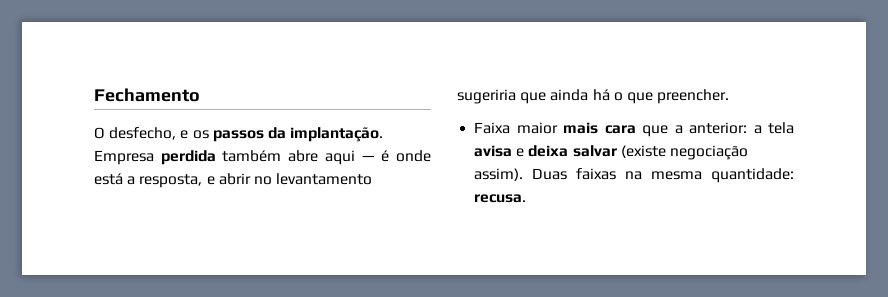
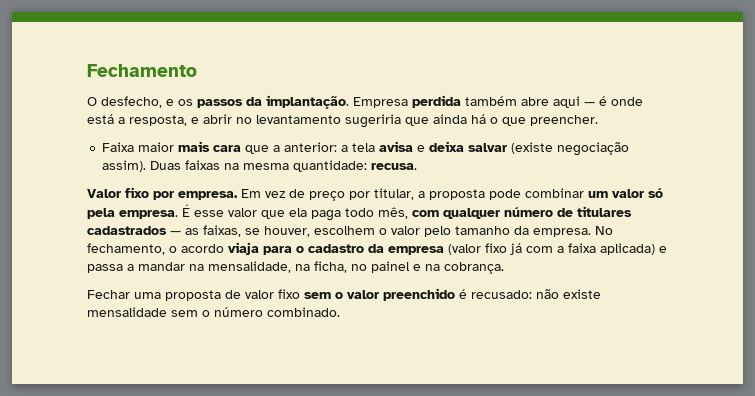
(527, 198) none -> [87,187,663,201] [87,204,632,221] [87,225,613,237] [87,242,667,255] [87,261,504,274] [87,288,601,301] [87,307,340,317] // Valor fixo por empresa. Em vez de preço por titular, a proposta pode combinar um valor só pela empresa. É esse valor que ela paga todo mês, com qualquer número de titulares cadastrados — as faixas, se houver, escolhem o valor pelo tamanho da empresa. No fechamento, o acordo viaja para o cadastro da empresa (valor fixo já com a faixa aplicada) e passa a mandar na mensalidade, na ficha, no painel e na cobrança. // Fechar uma proposta de valor fixo sem o valor preenchido é recusado: não existe mensalidade sem o número combinado.

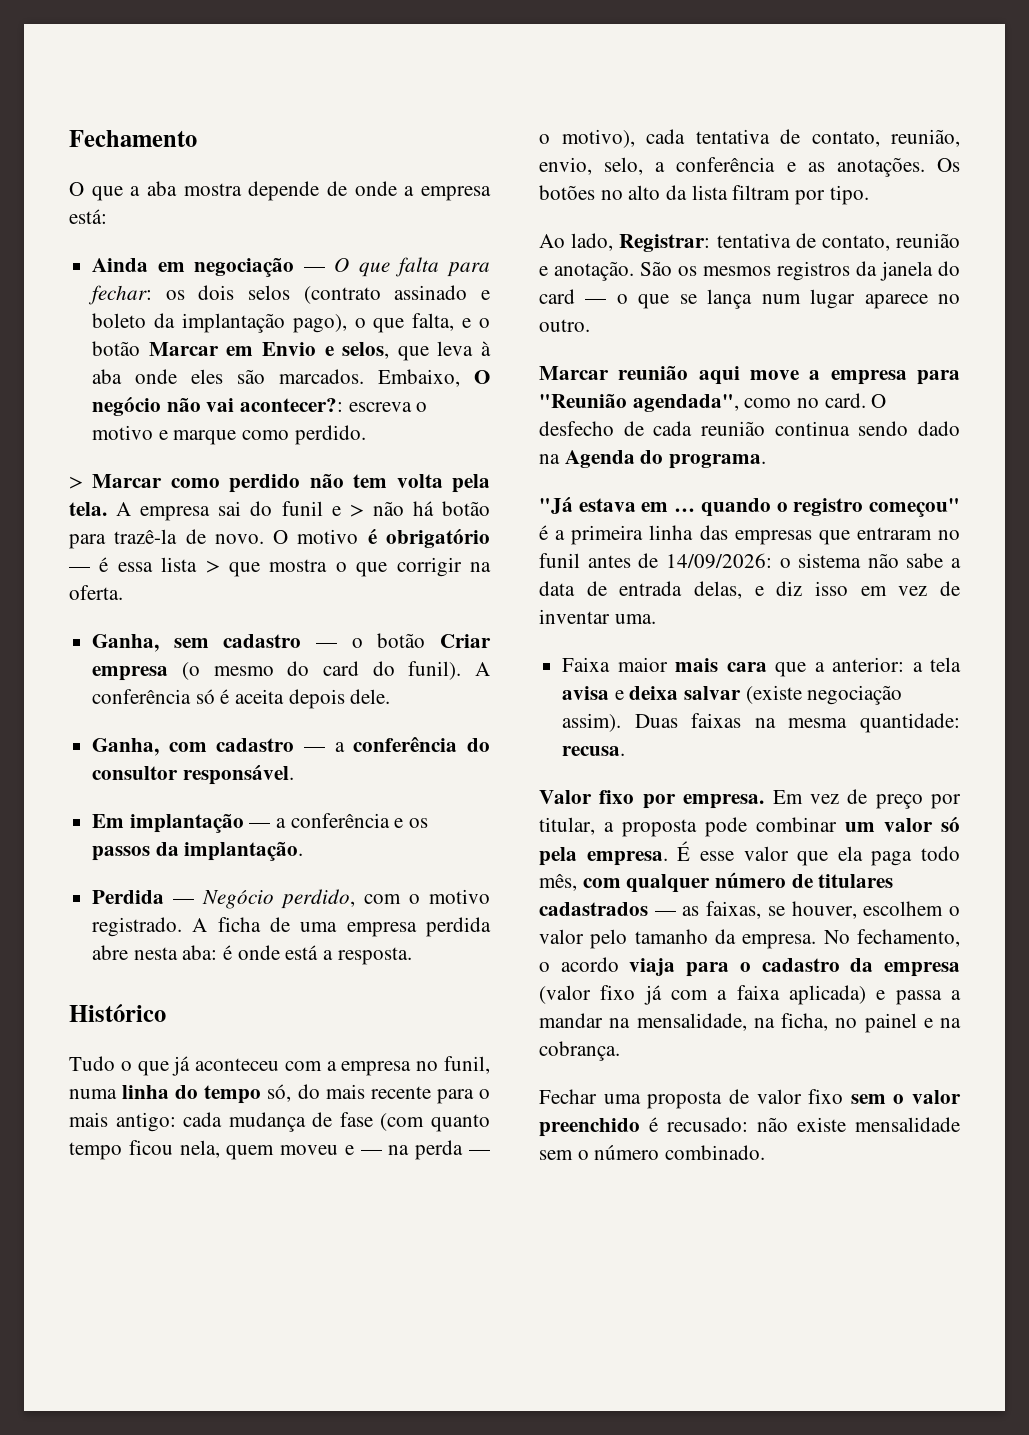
[101,96,162,108] desfecho, -> [91,181,491,201] [69,209,107,224] [92,257,491,277] [88,285,490,305] [92,313,491,333] [92,341,491,361] [92,369,490,387] [92,396,428,416] [92,425,366,445] [69,474,490,493] [69,501,491,521] [69,528,490,549] [69,557,491,577] [69,585,123,600] [92,633,491,652] [92,661,490,681] [92,689,391,709] [92,737,490,756] [92,764,294,785] [92,813,390,833] que a aba mostra depende de onde a empresa está: // Ainda em negociação — O que falta para fechar: os dois selos (contrato assinado e boleto da implantação pago), o que falta, e o botão Marcar em Envio e selos, que leva à aba onde eles são marcados. Embaixo, O negócio não vai acontecer?: escreva o motivo e marque como perdido. // > Marcar como perdido não tem volta pela tela. A empresa sai do funil e > não há botão para trazê-la de novo. O motivo é obrigatório — é essa lista > que mostra o que corrigir na oferta. // Ganha, sem cadastro — o botão Criar empresa (o mesmo do card do funil). A conferência só é aceita depois dele. // Ganha, com cadastro — a conferência do consultor responsável. // Em implantação — a conferência
[353,95,643,108] [87,114,598,128] Empresa perdida também abre aqui — é onde está a resposta, e abrir no levantamento sugeriria que ainda há o que preencher. -> [92,889,490,909] [92,917,491,937] [92,945,412,965] [69,1004,166,1022] [69,1056,490,1076] [69,1084,490,1104] [69,1112,490,1132] [69,1140,490,1160] [539,129,960,148] [539,157,960,177] [539,185,869,205] [539,233,960,252] [539,261,960,281] [539,289,960,309] [539,319,590,332] [539,366,960,385] [539,393,887,412] [539,421,960,436] [539,450,767,469] [539,496,960,517] [539,525,960,545] [539,553,961,569] [539,581,960,599] [539,609,656,624] // Perdida — Negócio perdido, com o motivo registrado. A ficha de uma empresa perdida abre nesta aba: é onde está a resposta. // Histórico // Tudo o que já aconteceu com a empresa no funil, numa linha do tempo só, do mais recente para o mais antigo: cada mudança de fase (com quanto tempo ficou nela, quem moveu e — na perda — o motivo), cada tentativa de contato, reunião, envio, selo, a conferência e as anotações. Os botões no alto da lista filtram por tipo. // Ao lado, Registrar: tentativa de contato, reunião e anotação. São os mesmos registros da janela do card — o que se lança num lugar aparece no outro. // Marcar reunião aqui move a empresa para "Reunião agendada", como no card. O desfecho de cada reunião continua sendo dado na Agenda do programa. // "Já estava em … quando o registro começou" é a primeira linha das empresas que entraram no funil antes de 14/09/2026: o sistema não sabe a data de entrada delas, e diz isso em vez de inventar uma.

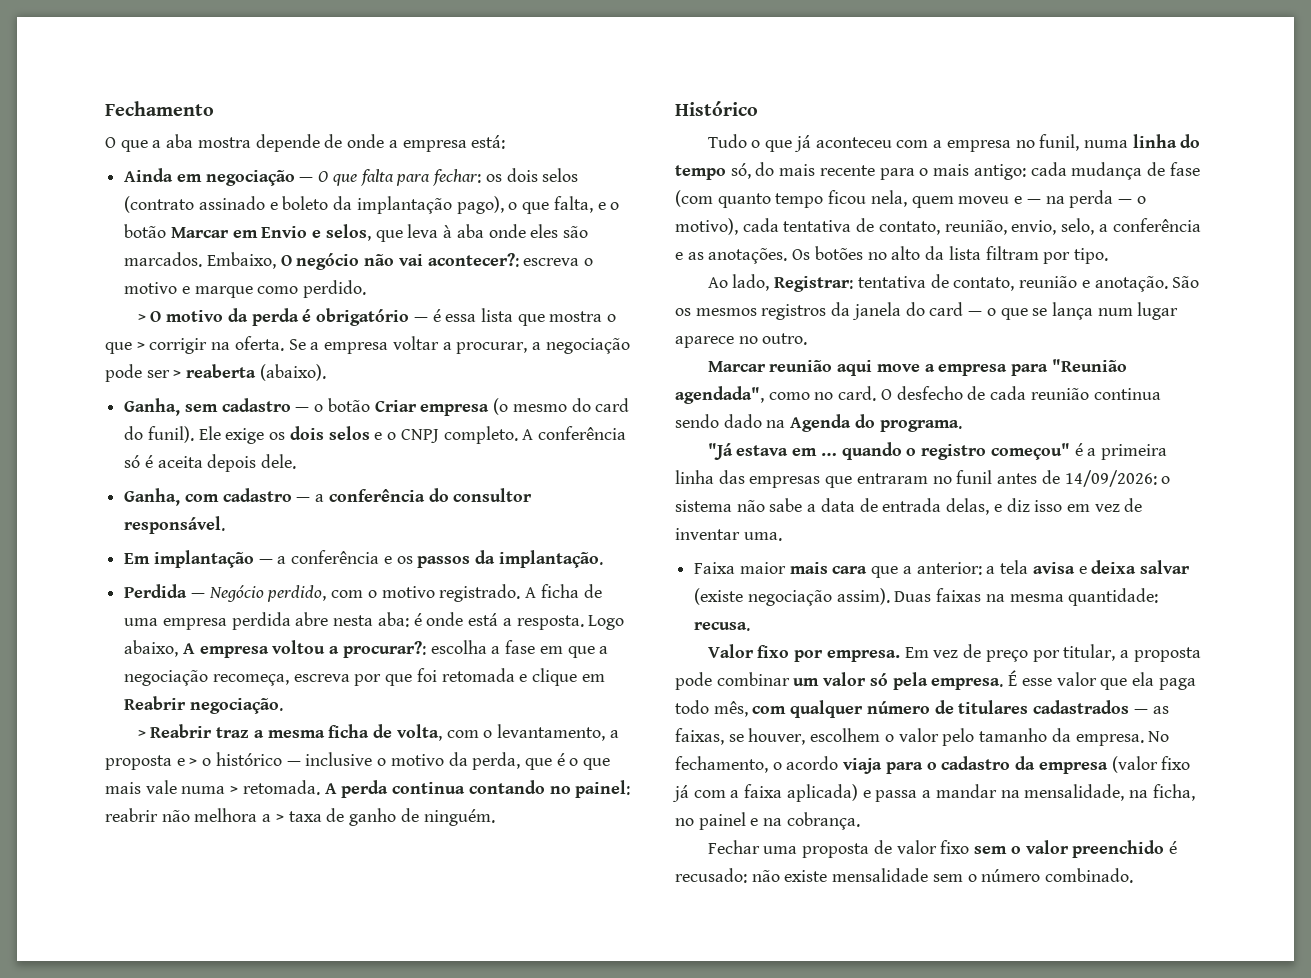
[92,474,490,493] [69,501,491,521] [69,529,359,549] Marcar como perdido não tem volta pela tela. A empresa sai do funil e > não há botão para trazê-la de novo. O motivo -> [150,308,299,326] O motivo da perda
[205,560,220,573] > -> (513, 315) none
(388, 569) none -> [136,342,145,350] >
(123, 592) none -> [288,336,630,354] [105,364,326,382] Se a empresa voltar a procurar, a negociação pode ser > reaberta (abaixo).
(462, 670) none -> [198,426,518,444] Ele exige os dois selos e o CNPJ completo.
(412, 956) none -> [588,615,625,630] [124,640,609,658] [124,668,605,686] [124,696,283,714] [137,724,619,741] [105,752,611,770] [105,780,631,798] [105,808,495,826] Logo abaixo, A empresa voltou a procurar?: escolha a fase em que a negociação recomeça, escreva por que foi retomada e clique em Reabrir negociação. // > Reabrir traz a mesma ficha de volta, com o levantamento, a proposta e > o histórico — inclusive o motivo da perda, que é o que mais vale numa > retomada. A perda continua contando no painel: reabrir não melhora a > taxa de ganho de ninguém.

